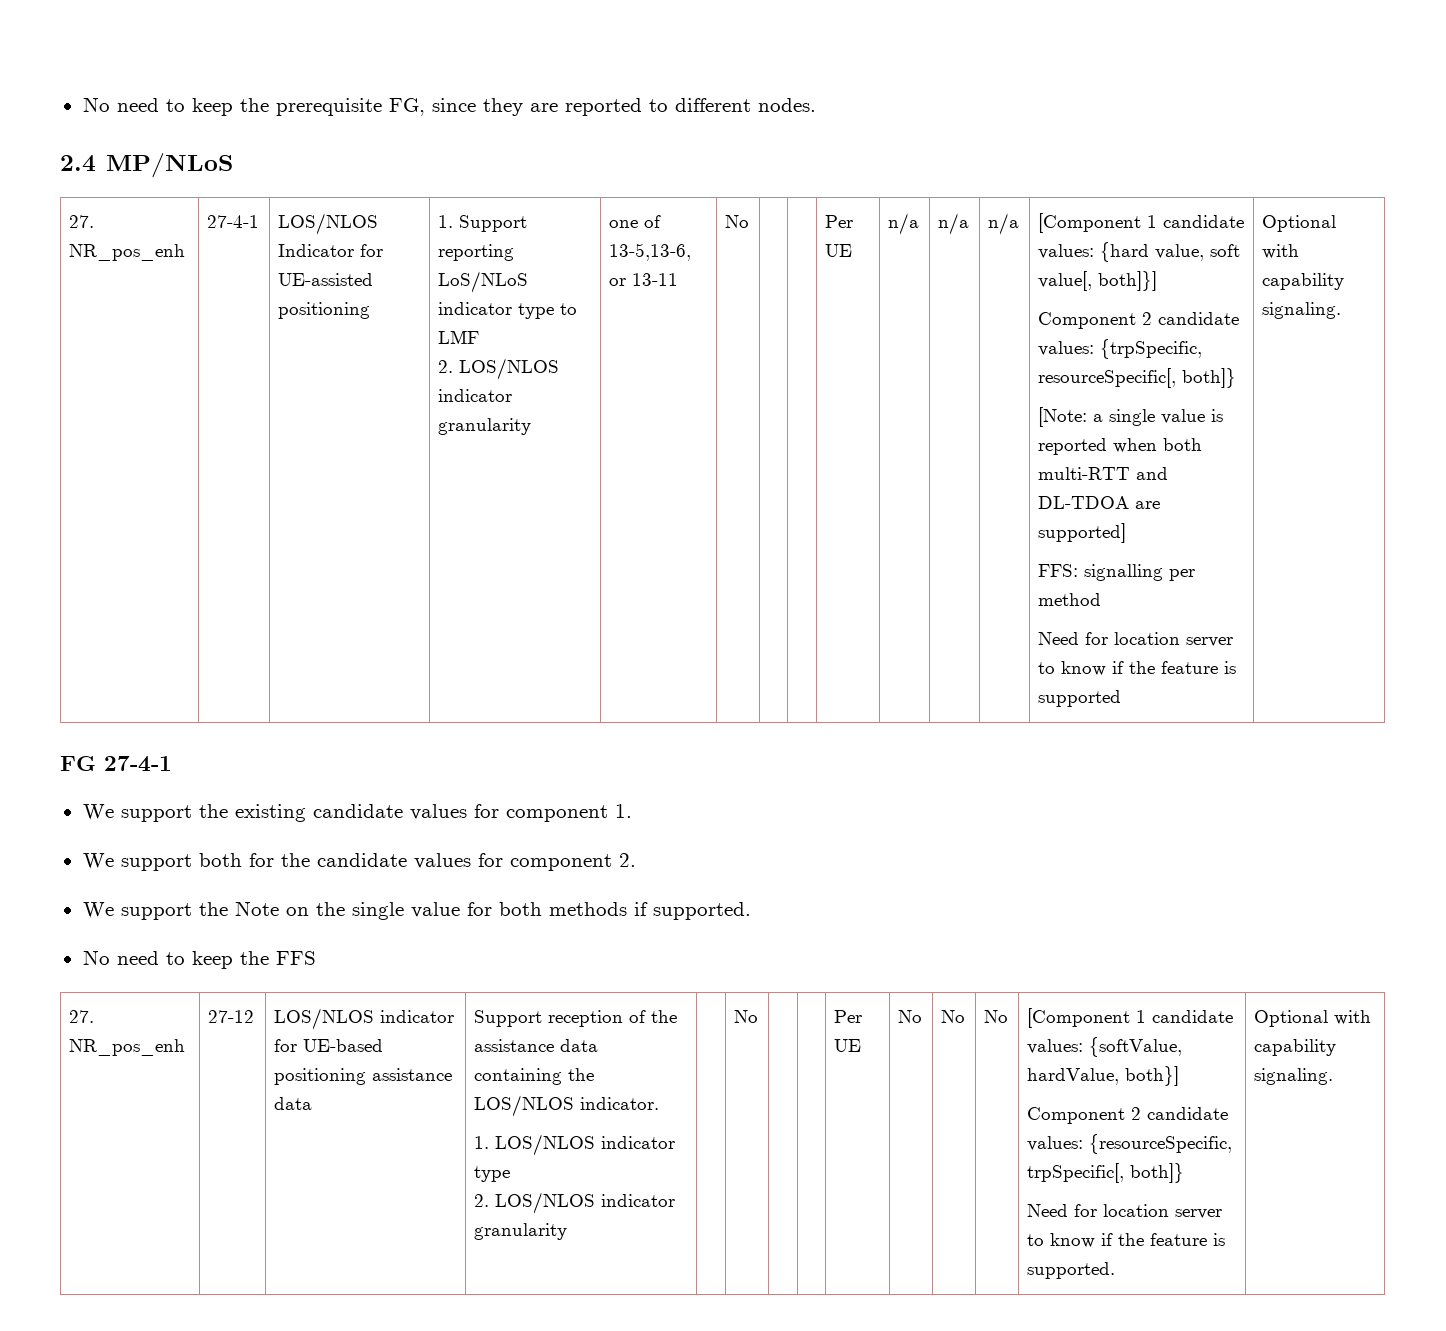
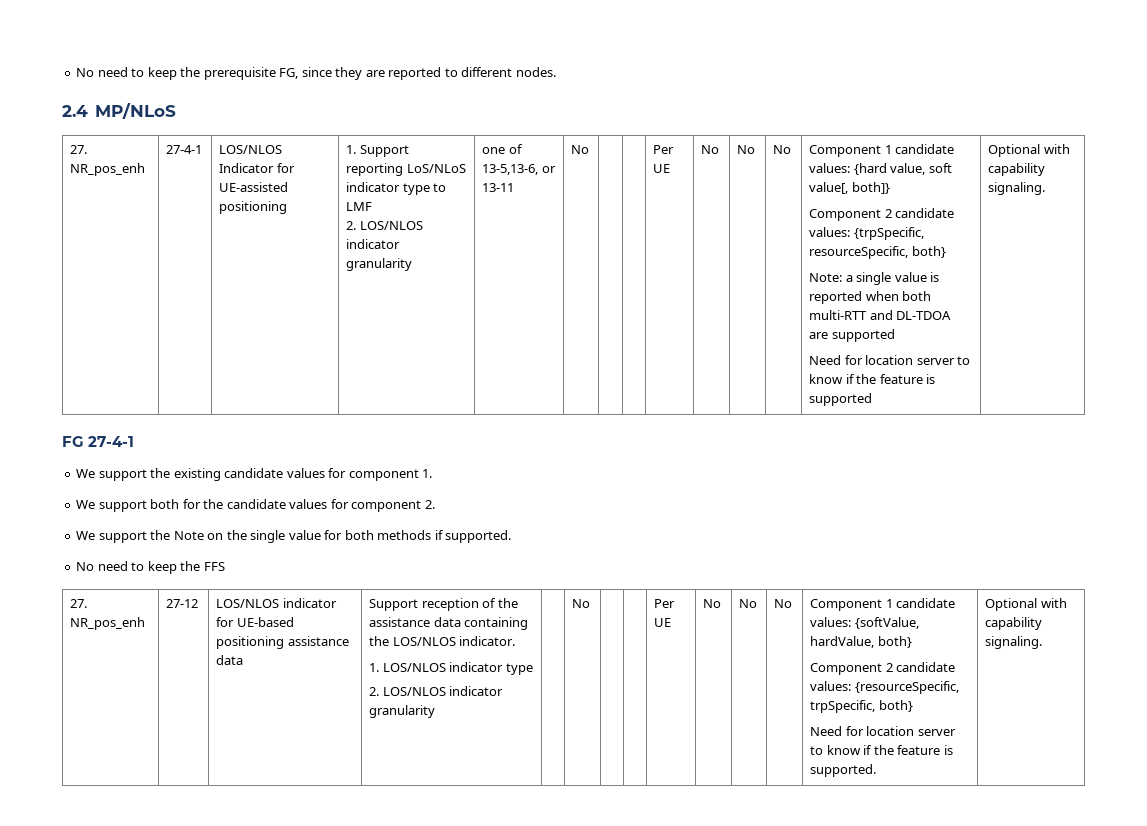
[888,213,920,235] [938,213,970,235] [988,213,1020,235] [1038,213,1142,233] n/a | n/a | n/a | [Component -> [701,145,720,154] [737,145,756,154] [773,145,792,154] [809,145,882,157] No | No | No | Component
[1098,271,1158,291] both]}] -> [851,182,890,194] both]}
[1038,368,1237,388] [1038,407,1088,427] resourceSpecific[, both]} // [Note: -> [809,246,946,259] [809,273,843,282] resourceSpecific, both} // Note:
[1038,523,1127,543] [1038,564,1196,581] [1038,593,1102,606] supported] // FFS: signalling per method -> [831,329,895,342] supported
[1027,1008,1131,1028] [Component -> [810,599,883,611] Component
[1125,1066,1180,1086] both}] -> [877,636,912,648] both}
[1027,1163,1185,1183] trpSpecific[, both]} -> [810,700,913,713] trpSpecific, both}

